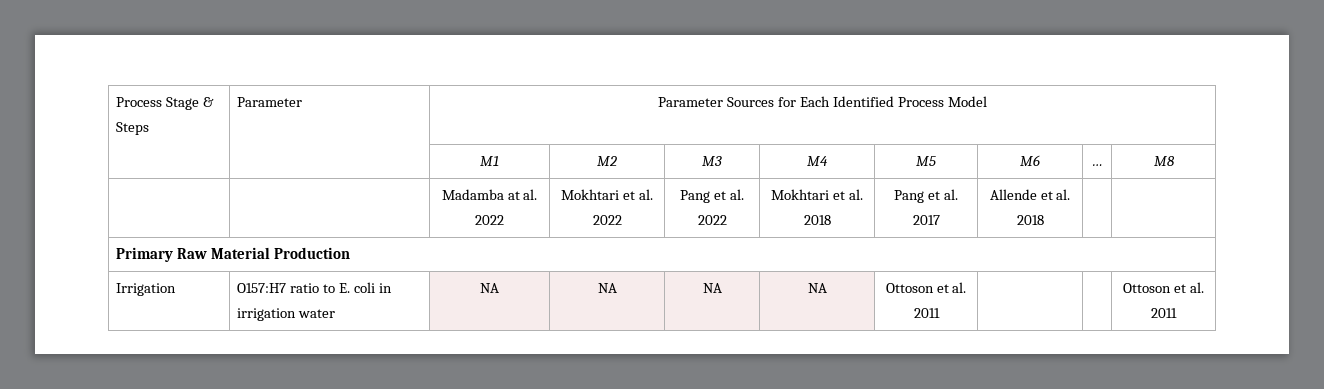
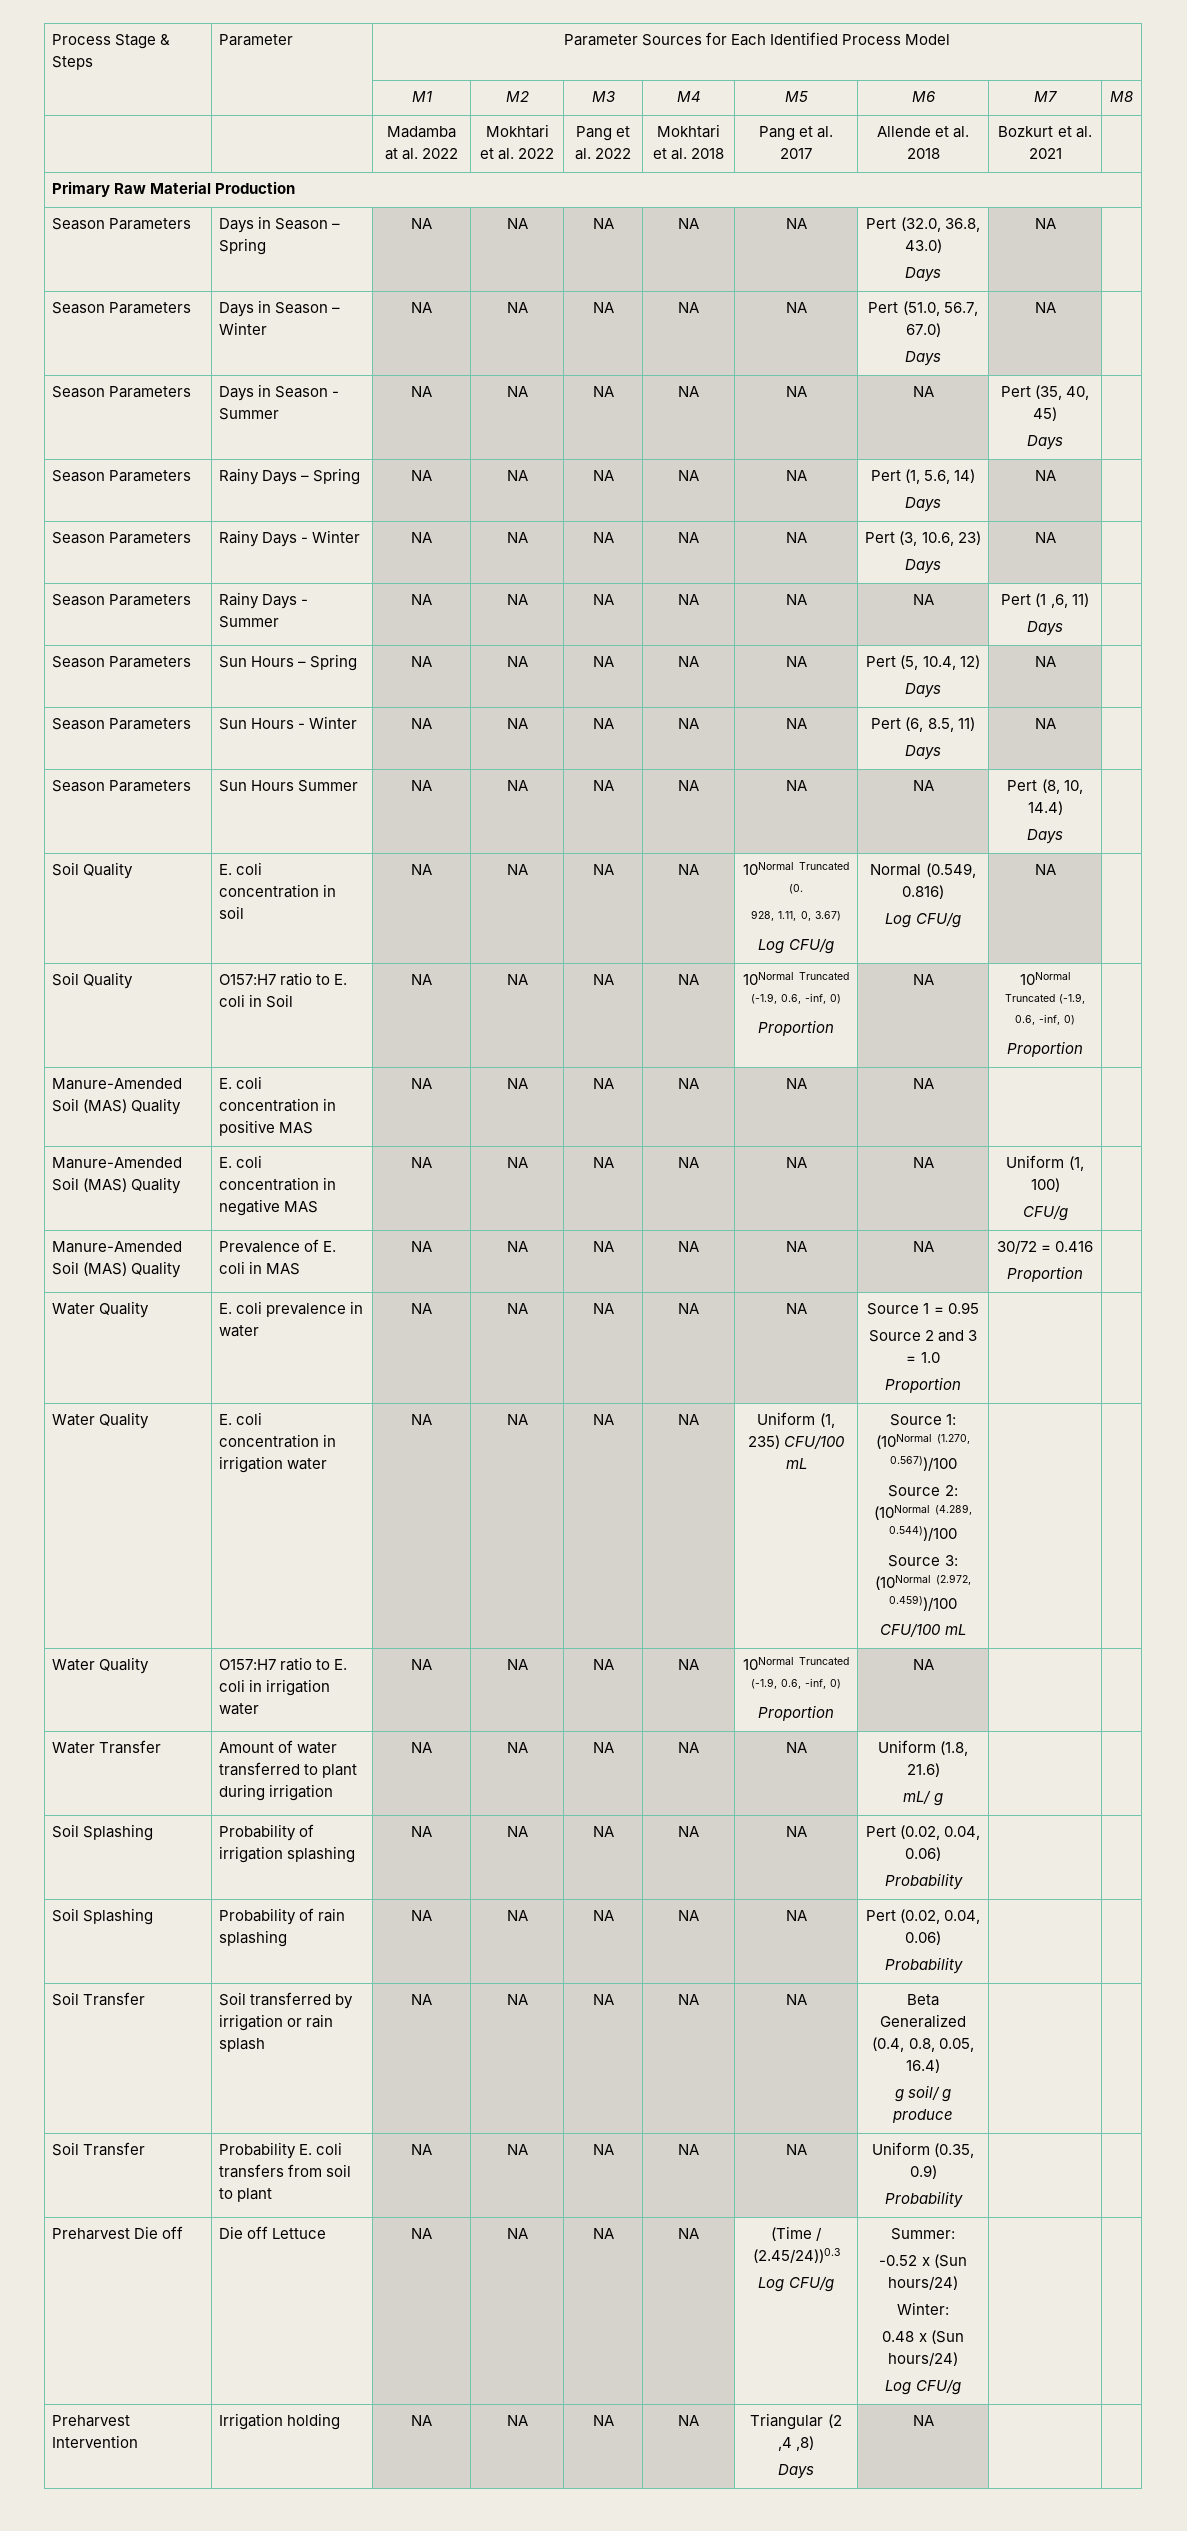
[1091,164,1103,166] … -> [1033,91,1057,102] M7
(1044, 220) none -> [998,126,1092,138] [1028,148,1062,159] Bozkurt et al. 2021
[116,283,177,296] Irrigation -> [52,218,192,230] [219,216,341,233] [219,238,267,255] [411,218,432,229] [506,218,528,229] [592,218,614,229] [678,218,699,229] [785,218,807,229] [866,217,980,232] [904,239,942,253] [905,267,941,282] [1034,218,1056,229] [52,302,192,314] [219,300,341,317] [219,322,268,335] [411,302,432,313] [506,302,528,313] [592,302,614,313] [678,302,699,313] [785,302,807,313] [868,301,978,316] [905,323,941,337] [905,351,941,366] [1034,302,1056,313] [52,386,192,398] [219,384,340,401] [219,408,280,420] [411,386,432,397] [506,386,528,397] [592,386,614,397] [678,386,699,397] [785,386,807,397] [912,386,934,397] [1000,385,1090,400] [1033,407,1057,421] [1027,435,1063,450] [52,470,192,482] [219,468,361,485] [411,470,432,481] [506,470,528,481] [592,470,614,481] [678,470,699,481] [785,470,807,481] [870,469,976,484] [905,497,941,512] [1034,470,1056,481] [52,532,192,544] [219,530,361,547] [411,532,432,543] [506,532,528,543] [592,532,614,543] [678,532,699,543] [785,532,807,543] [865,531,981,546] [905,559,941,574] [1034,532,1056,543] [52,594,192,606] [219,592,309,609] [219,616,280,628] [411,594,432,605] [506,594,528,605] [592,594,614,605] [678,594,699,605] [785,594,807,605] [912,594,934,605] [1001,593,1089,608] [1027,621,1063,636] [52,656,192,668] [219,654,358,671] [411,656,432,667] [506,656,528,667] [592,656,614,667] [678,656,699,667] [785,656,807,667] [866,655,980,670] [905,683,941,698] [1034,656,1056,667] [52,718,192,730] [219,716,358,730] [411,718,432,729] [506,718,528,729] [592,718,614,729] [678,718,699,729] [785,718,807,729] [871,717,975,732] [905,745,941,760] [1034,718,1056,729] [52,780,192,792] [219,780,359,792] [411,780,432,791] [506,780,528,791] [592,780,614,791] [678,780,699,791] [785,780,807,791] [912,780,934,791] [1007,779,1083,794] [1027,801,1063,815] [1027,829,1063,844] [52,862,134,879] [219,862,263,875] [219,884,337,898] [219,906,245,919] [411,864,432,875] [506,864,528,875] [592,864,614,875] [678,864,699,875] [743,862,849,875] [789,884,803,894] [751,910,841,921] [758,938,834,954] [870,863,976,878] [902,885,944,899] [885,912,961,928] [1034,864,1056,875] [52,972,134,989] [219,972,348,986] [219,994,294,1008] [411,974,432,985] [506,974,528,985] [592,974,614,985] [678,974,699,985] [743,972,849,985] [750,993,842,1004] [758,1020,834,1036] [912,974,934,985] [1019,972,1071,985] [1004,993,1086,1004] [1014,1014,1076,1025] [1007,1041,1083,1057] [52,1078,183,1090] [52,1098,182,1115] [219,1076,263,1089] [219,1098,337,1112] [219,1120,314,1136] [411,1078,432,1089] [506,1078,528,1089] [592,1078,614,1089] [678,1078,699,1089] [785,1078,807,1089] [912,1078,934,1089] [52,1157,183,1169] [52,1177,182,1194] [219,1155,263,1168] [219,1177,337,1191] [219,1199,319,1216] [411,1157,432,1168] [506,1157,528,1168] [592,1157,614,1168] [678,1157,699,1168] [785,1157,807,1168] [912,1157,934,1168] [1006,1155,1084,1171] [1030,1178,1060,1192] [1022,1205,1068,1221] [52,1241,183,1253] [52,1261,182,1278] [219,1239,337,1253] [219,1261,301,1275] [411,1241,432,1252] [506,1241,528,1252] [592,1241,614,1252] [678,1241,699,1252] [785,1241,807,1252] [912,1241,934,1252] [996,1240,1094,1254] [1007,1266,1083,1282] [52,1301,150,1318] [219,1301,364,1317] [219,1325,260,1337] [411,1303,432,1314] [506,1303,528,1314] [592,1303,614,1314] [678,1303,699,1314] [785,1303,807,1314] [867,1302,979,1315] [868,1330,978,1342] [906,1352,940,1363] [885,1377,961,1393] [52,1412,150,1429] [219,1412,263,1425] [219,1434,337,1448] [219,1456,328,1473] [411,1414,432,1425] [506,1414,528,1425] [592,1414,614,1425] [678,1414,699,1425] [757,1412,835,1428] [747,1435,846,1449] [785,1458,807,1469] [889,1414,957,1426] [876,1434,970,1449] [889,1456,957,1471] [888,1485,958,1497] [874,1504,972,1520] [889,1526,957,1541] [888,1555,958,1567] [875,1574,971,1590] [889,1595,957,1611] [880,1623,966,1637] [52,1657,150,1674] Season Parameters | Days in Season – Spring | NA | NA | NA | NA | NA | Pert (32.0, 36.8, 43.0) // Days | NA | // Season Parameters | Days in Season – Winter | NA | NA | NA | NA | NA | Pert (51.0, 56.7, 67.0) // Days | NA | // Season Parameters | Days in Season - Summer | NA | NA | NA | NA | NA | NA | Pert (35, 40, 45) // Days | // Season Parameters | Rainy Days – Spring | NA | NA | NA | NA | NA | Pert (1, 5.6, 14) // Days | NA | // Season Parameters | Rainy Days - Winter | NA | NA | NA | NA | NA | Pert (3, 10.6, 23) // Days | NA | // Season Parameters | Rainy Days - Summer | NA | NA | NA | NA | NA | NA | Pert (1 ,6, 11) // Days | // Season Parameters | Sun Hours – Spring | NA | NA | NA | NA | NA | Pert (5, 10.4, 12) // Days | NA | // Season Parameters | Sun Hours - Winter | NA | NA | NA | NA | NA | Pert (6, 8.5, 11) // Days | NA | // Season Parameters | Sun Hours Summer | NA | NA | NA | NA | NA | NA | Pert (8, 10, 14.4) // Days | // Soil Quality | E. coli concentration in soil | NA | NA | NA | NA | 10Normal Truncated (0. // 928, 1.11, 0, 3.67) // Log CFU/g | Normal (0.549, 0.816) // Log CFU/g | NA | // Soil Quality | O157:H7 ratio to E. coli in Soil | NA | NA | NA | NA | 10Normal Truncated (-1.9, 0.6, -inf, 0) // Proportion | NA | 10Normal Truncated (-1.9, 0.6, -inf, 0) // Proportion | // Manure-Amended Soil (MAS) Quality | E. coli concentration in positive MAS | NA | NA | NA | NA | NA | NA | | // Manure-Amended Soil (MAS) Quality | E. coli concentration in negative MAS | NA | NA | NA | NA | NA | NA | Uniform (1, 100) // CFU/g | // Manure-Amended Soil (MAS) Quality | Prevalence of E. coli in MAS | NA | NA | NA | NA | NA | NA | 30/72 = 0.416 // Proportion | // Water Quality | E. coli prevalence in water | NA | NA | NA | NA | NA | Source 1 = 0.95 // Source 2 and 3 = 1.0 // Proportion | | // Water Quality | E. coli concentration in irrigation water | NA | NA | NA | NA | Uniform (1, 235) CFU/100 mL | Source 1: (10Normal (1.270, 0.567))/100 // Source 2: (10Normal (4.289, 0.544))/100 // Source 3: (10Normal (2.972, 0.459))/100 // CFU/100 mL | | // Water Quality
[885,282,967,293] [913,308,940,318] [1123,282,1204,293] [1151,308,1177,318] Ottoson et al. 2011 | | | Ottoson et al. 2011 -> [743,1657,849,1670] [750,1678,842,1689] [758,1705,834,1721] [912,1659,934,1670] [52,1740,162,1754] [219,1740,338,1754] [219,1762,358,1778] [219,1784,334,1801] [411,1742,432,1753] [506,1742,528,1753] [592,1742,614,1753] [678,1742,699,1753] [785,1742,807,1753] [877,1740,969,1756] [906,1763,940,1777] [903,1790,943,1806] [52,1824,154,1841] [219,1824,315,1841] [219,1846,356,1863] [411,1826,432,1837] [506,1826,528,1837] [592,1826,614,1837] [678,1826,699,1837] [785,1826,807,1837] [865,1825,981,1840] [905,1847,941,1861] [884,1873,963,1890] [52,1908,154,1925] [219,1908,346,1925] [219,1930,288,1947] [411,1910,432,1921] [506,1910,528,1921] [592,1910,614,1921] [678,1910,699,1921] [785,1910,807,1921] [865,1909,981,1924] [905,1931,941,1945] [884,1957,963,1974] [52,1992,146,2006] [219,1992,354,2009] [219,2014,334,2031] [219,2038,266,2052] [411,1994,432,2005] [506,1994,528,2005] [592,1994,614,2005] [678,1994,699,2005] [785,1994,807,2005] [907,1994,939,2006] [880,2014,966,2028] [872,2037,974,2052] [906,2059,940,2073] [894,2085,952,2102] [892,2109,953,2123] [52,2142,146,2156] [219,2142,343,2159] [219,2164,352,2178] [219,2188,273,2202] [411,2144,432,2155] [506,2144,528,2155] [592,2144,614,2155] [678,2144,699,2155] [785,2144,807,2155] [871,2142,975,2158] [909,2165,937,2179] [884,2191,963,2208] [52,2226,184,2240] [219,2226,327,2239] [411,2228,432,2239] [506,2228,528,2239] [592,2228,614,2239] [678,2228,699,2239] [770,2226,823,2241] [752,2248,840,2263] [758,2276,834,2292] [891,2228,955,2240] [879,2254,967,2268] [888,2276,958,2290] [897,2302,949,2315] [882,2330,964,2344] [888,2352,958,2366] [885,2379,961,2395] [52,2415,131,2427] [52,2435,139,2448] [219,2413,341,2430] [411,2415,432,2426] [506,2415,528,2426] [592,2415,614,2426] [678,2415,699,2426] [750,2413,842,2430] [777,2436,815,2451] [778,2464,814,2479] [912,2415,934,2426] 10Normal Truncated (-1.9, 0.6, -inf, 0) // Proportion | NA | | // Water Transfer | Amount of water transferred to plant during irrigation | NA | NA | NA | NA | NA | Uniform (1.8, 21.6) // mL/ g | | // Soil Splashing | Probability of irrigation splashing | NA | NA | NA | NA | NA | Pert (0.02, 0.04, 0.06) // Probability | | // Soil Splashing | Probability of rain splashing | NA | NA | NA | NA | NA | Pert (0.02, 0.04, 0.06) // Probability | | // Soil Transfer | Soil transferred by irrigation or rain splash | NA | NA | NA | NA | NA | Beta Generalized (0.4, 0.8, 0.05, 16.4) // g soil/ g produce | | // Soil Transfer | Probability E. coli transfers from soil to plant | NA | NA | NA | NA | NA | Uniform (0.35, 0.9) // Probability | | // Preharvest Die off | Die off Lettuce | NA | NA | NA | NA | (Time / (2.45/24))0.3 // Log CFU/g | Summer: // -0.52 x (Sun hours/24) // Winter: // 0.48 x (Sun hours/24) // Log CFU/g | | // Preharvest Intervention | Irrigation holding | NA | NA | NA | NA | Triangular (2 ,4 ,8) // Days | NA | |

